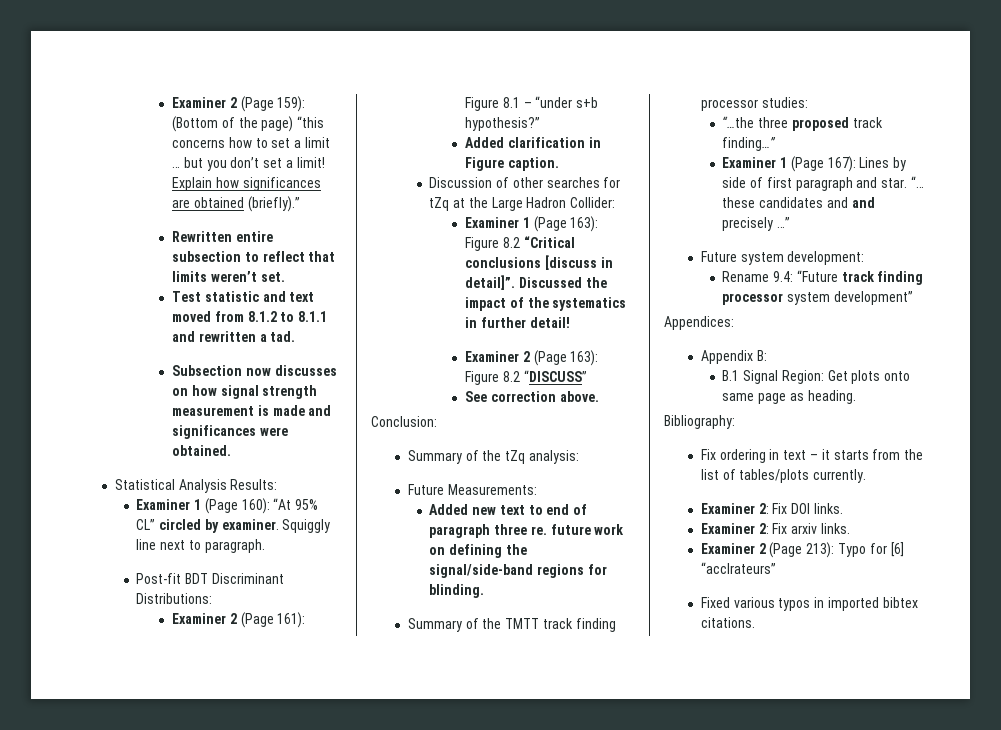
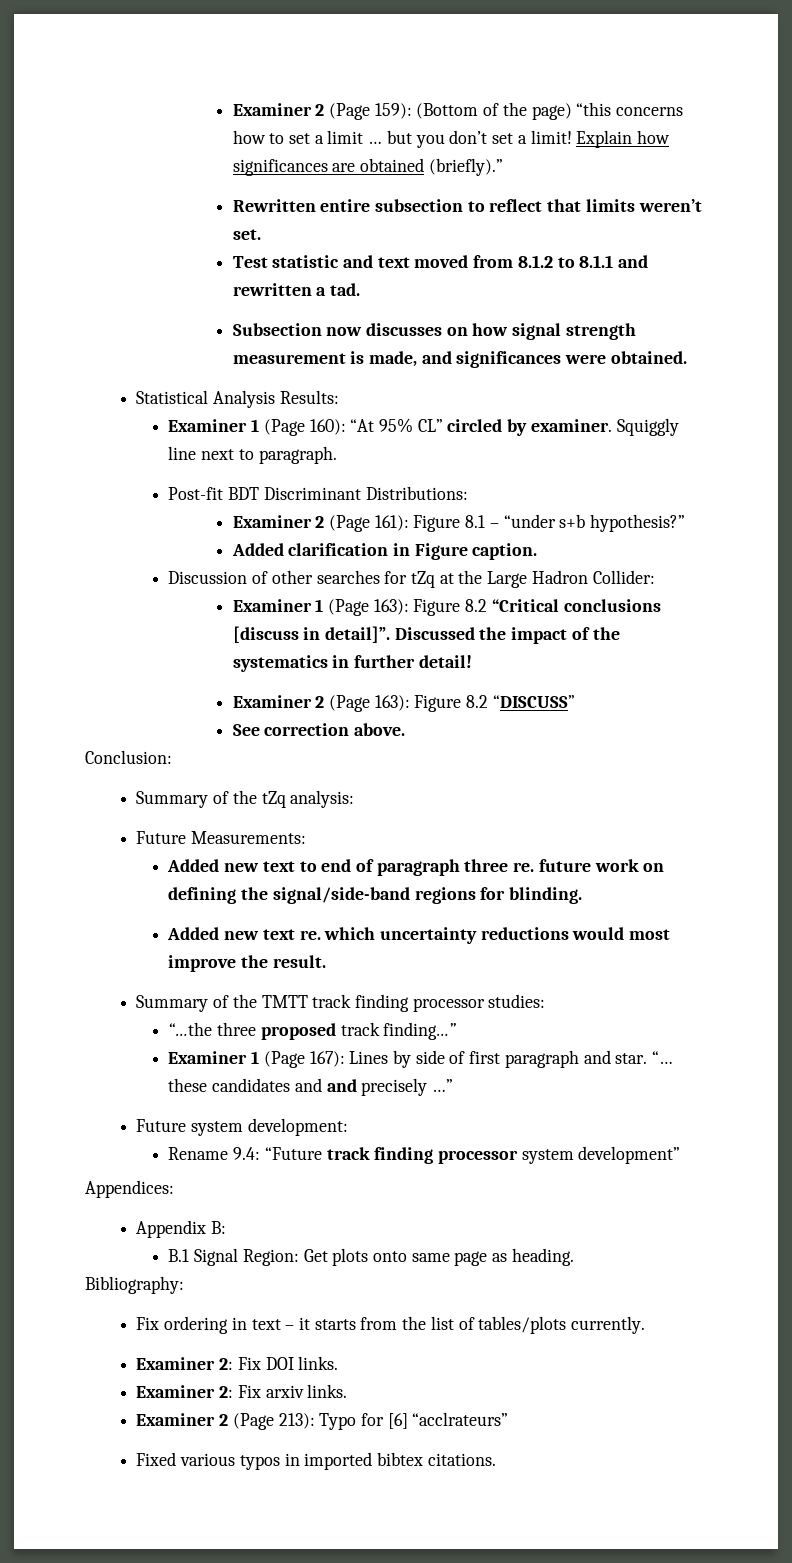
[272,405,305,416] made -> [368,351,417,367] made,
(485, 591) none -> [167,927,671,944] [168,955,326,972] // Added new text re. which uncertainty reductions would most improve the result.

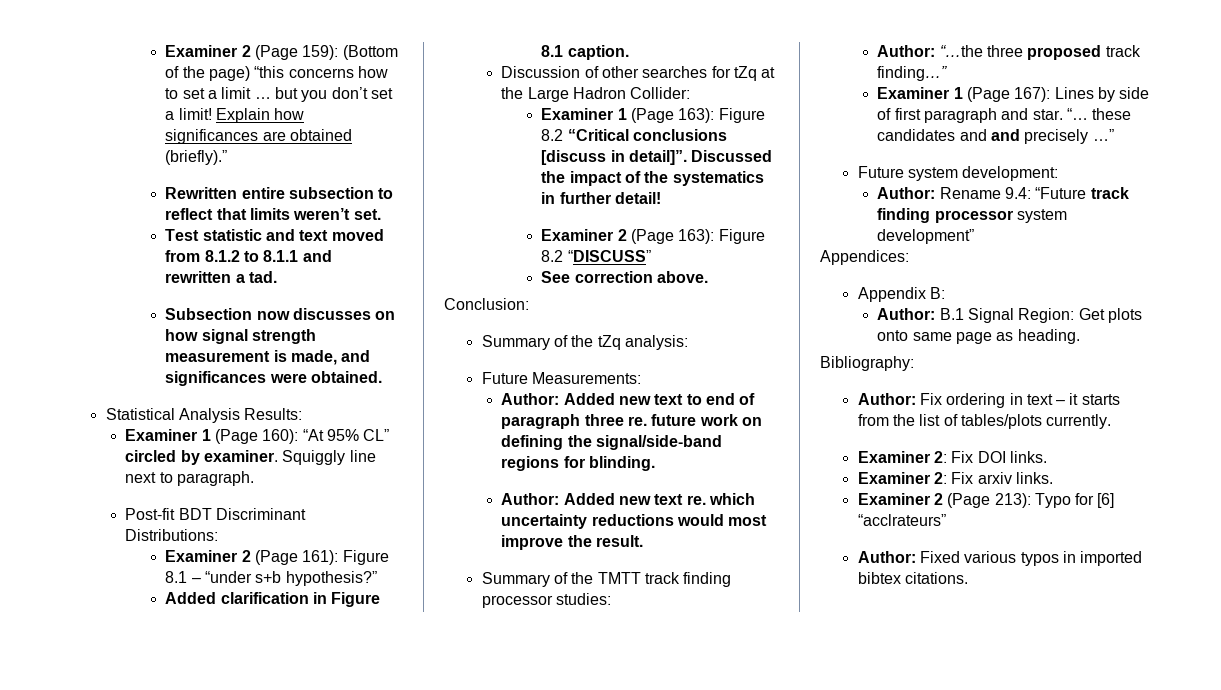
(468, 551) none -> [541,45,564,57] 8.1
(307, 837) none -> [501,393,560,405] Author:
(583, 895) none -> [501,493,560,505] Author:
(546, 1001) none -> [877,45,936,57] Author:
(348, 1127) none -> [877,187,936,199] Author:
(227, 1227) none -> [877,308,936,320] Author:
(184, 1285) none -> [857,393,916,405] Author:
(509, 1419) none -> [857,551,916,563] Author:

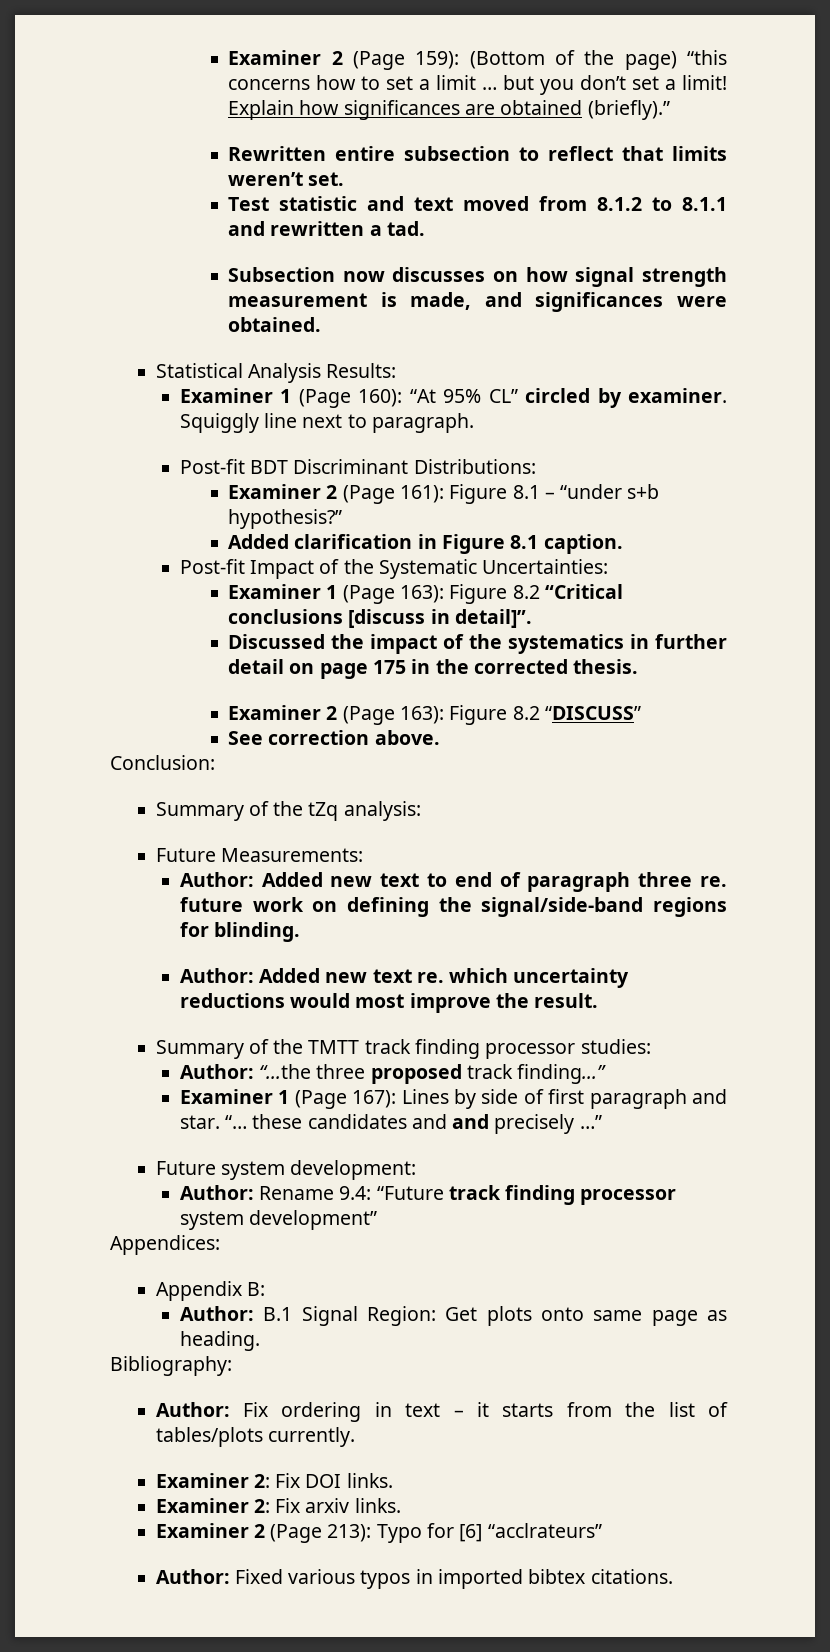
[501,66,776,81] [501,87,691,102] Discussion of other searches for tZq at the Large Hadron Collider: -> [179,559,609,579] Post-fit Impact of the Systematic Uncertainties:
(688, 157) none -> (533, 618) //
[615,192,662,204] detail! -> [228,659,639,679] detail on page 175 in the corrected thesis.

